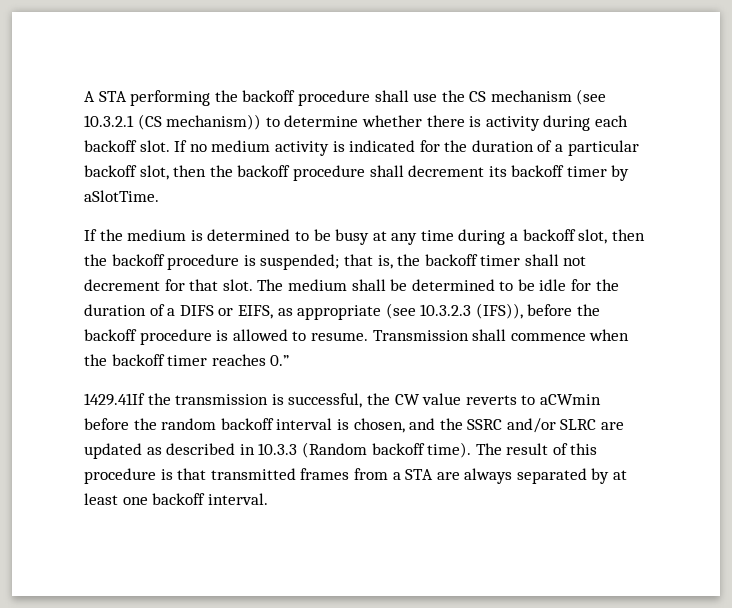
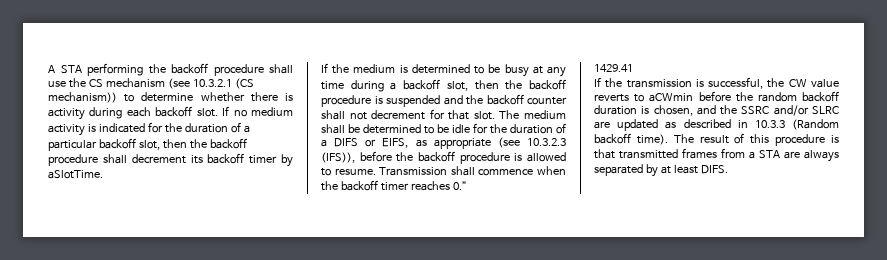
[260,254,521,270] suspended; that is, the backoff timer -> [386,94,567,107] suspended and the backoff counter
[84,393,145,406] 1429.41If -> [594,64,633,72] [594,77,601,87] 1429.41 // If
[276,418,333,430] interval -> [594,105,637,115] duration
[122,493,268,505] one backoff interval. -> [700,165,728,174] DIFS.

